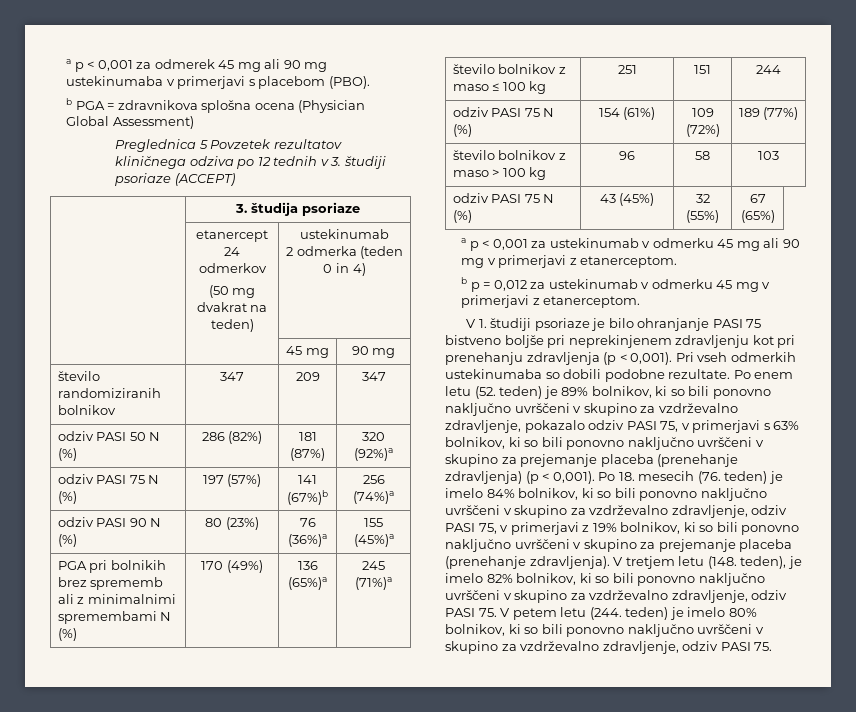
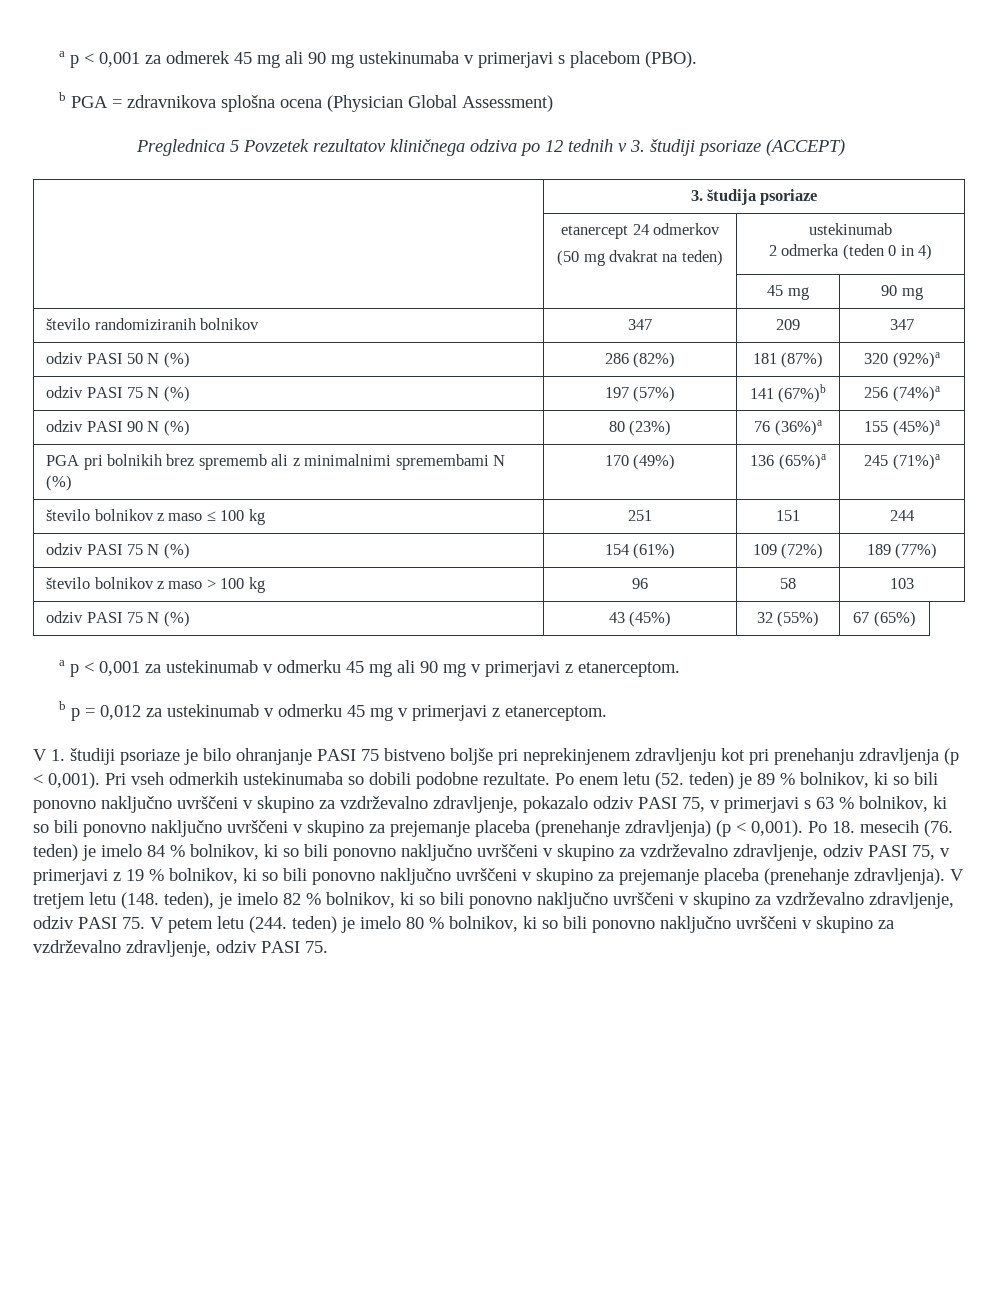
[561,387,589,396] 89% -> [757,773,795,785] 89 %
[773,421,800,430] 63% -> [816,797,854,809] 63 %
[486,489,515,498] 84% -> [147,845,185,857] 84 %
[592,523,617,532] 19% -> [126,869,164,881] 19 %
[486,574,513,583] 82% -> [283,893,321,905] 82 %
[728,608,757,617] 80% -> [406,917,444,929] 80 %

